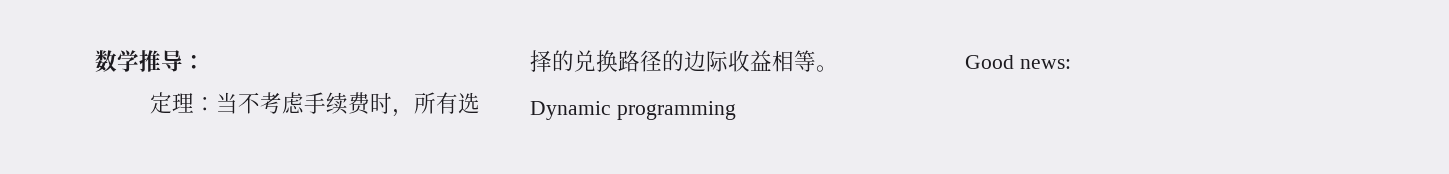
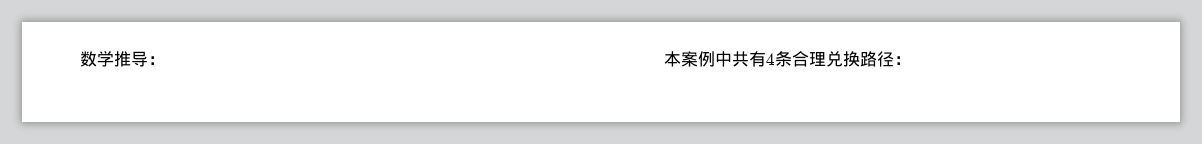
[150,92,481,117] [530,50,838,72] [530,101,736,120] [965,55,1071,69] 定理：当不考虑手续费时，所有选择的兑换路径的边际收益相等。 // Dynamic programming // Good news: -> [664,51,912,67] 本案例中共有4条合理兑换路径：

